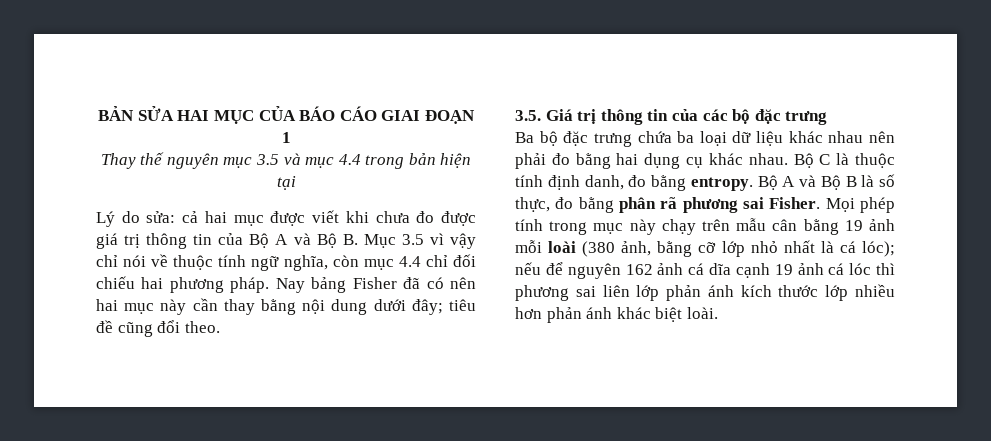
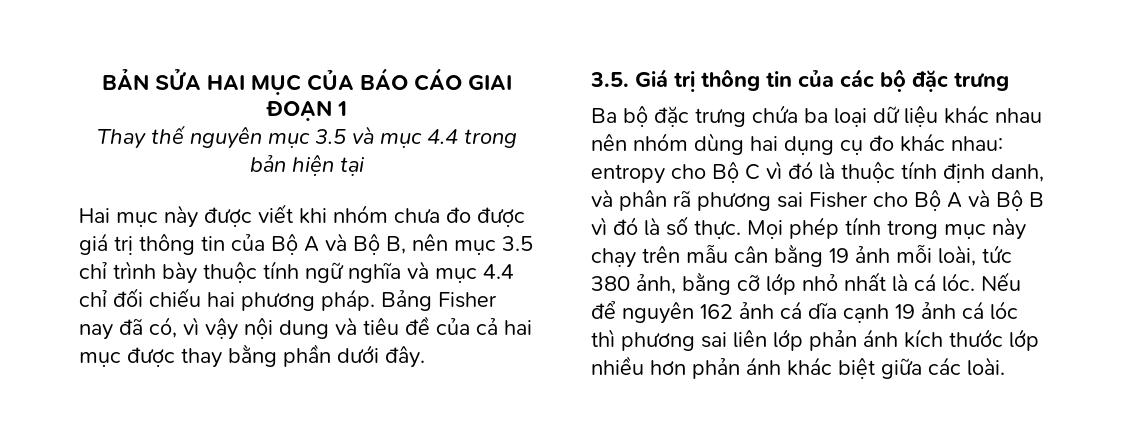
[96,211,264,227] Lý do sửa: cả hai mục -> [79,205,198,228] Hai mục này
(369, 217) none -> [333,205,388,223] nhóm
[342,233,476,249] [96,254,169,267] B. Mục 3.5 vì vậy chỉ nói về -> [386,234,533,255] [79,261,197,284] B, nên mục 3.5 chỉ trình bày
[283,255,359,271] nghĩa, còn -> [348,261,429,283] nghĩa và
[275,277,477,293] [96,298,476,315] [96,320,220,337] Nay bảng Fisher đã có nên hai mục này cần thay bằng nội dung dưới đây; tiêu đề cũng đổi theo. -> [381,290,497,311] [79,316,532,340] [79,344,425,368] Bảng Fisher nay đã có, vì vậy nội dung và tiêu đề của cả hai mục được thay bằng phần dưới đây.
[515,153,831,169] phải đo bằng hai dụng cụ khác nhau. Bộ C -> [633,133,1003,155] [591,161,813,184] nhóm dùng hai dụng cụ đo khác nhau: entropy cho Bộ C vì đó
[628,175,753,191] đo bằng entropy. -> [591,189,908,211] và phân rã phương sai Fisher cho
[861,174,895,187] [515,197,821,213] là số thực, đo bằng phân rã phương sai Fisher. -> [591,216,741,239] vì đó là số thực.
[548,241,616,257] loài (380 -> [938,245,1012,266] [591,276,630,291] loài, tức 380
[861,241,895,257] [515,262,541,275] lóc); nếu -> [942,272,1021,292] lóc. Nếu
(683, 314) none -> [881,357,961,379] giữa các

